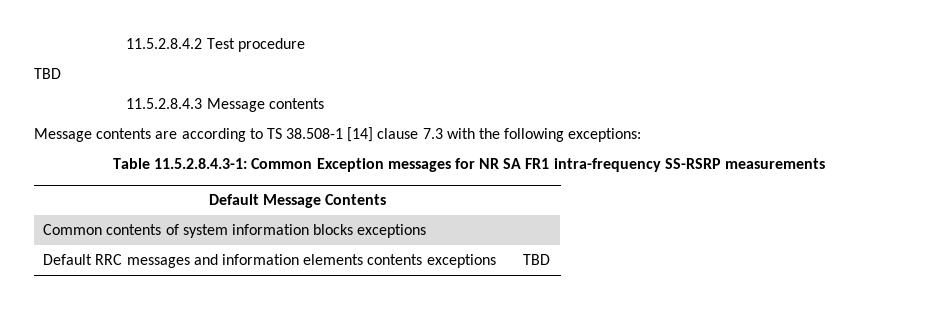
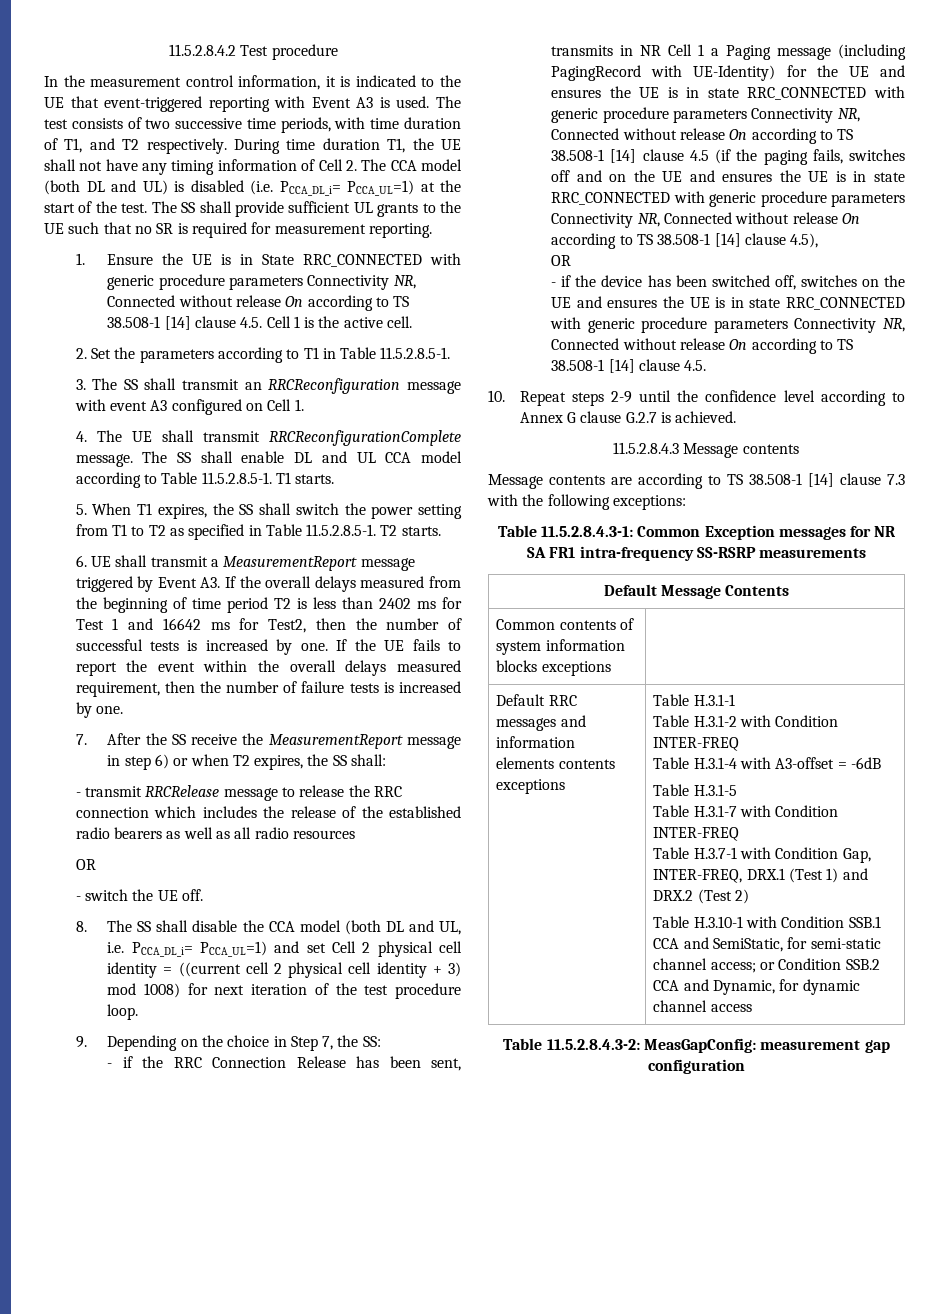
[34,68,61,79] TBD -> [44,75,461,90] [44,96,461,112] [44,117,461,133] [44,138,461,154] [44,159,463,175] [44,180,461,196] [44,201,462,217] [44,222,432,238] [75,253,462,267] [107,274,416,290] [107,295,410,311] [107,316,413,330] [75,347,451,363] [75,378,461,394] [74,399,304,415] [75,430,461,446] [75,451,462,467] [75,472,335,488] [75,503,462,519] [75,524,441,540] [75,555,415,571] [75,576,461,592] [75,597,463,613] [75,618,463,633] [75,639,462,655] [75,660,461,676] [75,681,461,697] [75,702,123,718] [75,733,462,749] [107,754,387,770] [75,785,402,801] [75,806,461,818] [75,827,355,839] [75,859,96,870] [75,889,203,901] [75,920,462,935] [107,941,462,957] [107,962,462,978] [107,983,461,999] [107,1004,139,1020] [75,1035,381,1051] [107,1056,461,1071] [551,44,906,60] [551,65,905,81] [551,86,905,100] [551,107,860,123] [551,128,854,144] [551,149,905,165] [551,170,906,182] [551,191,905,207] [551,212,860,228] [551,233,819,249] [551,255,572,266] [551,275,905,290] [551,296,905,310] [550,317,905,333] [551,338,854,354] [551,359,707,373] [488,390,905,406] [519,411,737,423] In the measurement control information, it is indicated to the UE that event-triggered reporting with Event A3 is used. The test consists of two successive time periods, with time duration of T1, and T2 respectively. During time duration T1, the UE shall not have any timing information of Cell 2. The CCA model (both DL and UL) is disabled (i.e. PCCA_DL_i= PCCA_UL=1) at the start of the test. The SS shall provide sufficient UL grants to the UE such that no SR is required for measurement reporting. // 1. Ensure the UE is in State RRC_CONNECTED with generic procedure parameters Connectivity NR, Connected without release On according to TS 38.508-1 [14] clause 4.5. Cell 1 is the active cell. // 2. Set the parameters according to T1 in Table 11.5.2.8.5-1. // 3. The SS shall transmit an RRCReconfiguration message with event A3 configured on Cell 1. // 4. The UE shall transmit RRCReconfigurationComplete message. The SS shall enable DL and UL CCA model according to Table 11.5.2.8.5-1. T1 starts. // 5. When T1 expires, the SS shall switch the power setting from T1 to T2 as specified in Table 11.5.2.8.5-1. T2 starts. // 6. UE shall transmit a MeasurementReport message triggered by Event A3. If the overall delays measured from the beginning of time period T2 is less than 2402 ms for Test 1 and 16642 ms for Test2, then the number of successful tests is increased by one. If the UE fails to report the event within the overall delays measured requirement, then the number of failure tests is increased by one. // 7. After the SS receive the MeasurementReport message in step 6) or when T2 expires, the SS shall: // - transmit RRCRelease message to release the RRC connection which includes the release of the established radio bearers as well as all radio resources // OR // - switch the UE off. // 8. The SS shall disable the CCA model (both DL and UL, i.e. PCCA_DL_i= PCCA_UL=1) and set Cell 2 physical cell identity = ((current cell 2 physical cell identity + 3) mod 1008) for next iteration of the test procedure loop. // 9. Depending on the choice in Step 7, the SS: // - if the RRC Connection Release has been sent, transmits in NR Cell 1 a Paging message (including PagingRecord with UE-Identity) for the UE and ensures the UE is in state RRC_CONNECTED with generic procedure parameters Connectivity NR, Connected without release On according to TS 38.508-1 [14] clause 4.5 (if the paging fails, switches off and on the UE and ensures the UE is in state RRC_CONNECTED with generic procedure parameters Connectivity NR, Connected without release On according to TS 38.508-1 [14] clause 4.5), // OR // - if the device has been switched off, switches on the UE and ensures the UE is in state RRC_CONNECTED with generic procedure parameters Connectivity NR, Connected without release On according to TS 38.508-1 [14] clause 4.5. // 10. Repeat steps 2-9 until the confidence level according to Annex G clause G.2.7 is achieved.
[523,254,551,265] TBD -> [653,694,735,706] [653,715,839,727] [653,737,740,751] [653,757,881,769] [653,784,737,796] [653,805,839,817] [653,827,740,841] [653,847,871,863] [653,868,868,883] [653,889,750,904] [653,916,881,928] [653,937,881,952] [653,958,880,973] [653,979,860,995] [653,1000,752,1012] [503,1038,890,1053] [648,1059,745,1074] Table H.3.1-1 // Table H.3.1-2 with Condition INTER-FREQ // Table H.3.1-4 with A3-offset = -6dB // Table H.3.1-5 // Table H.3.1-7 with Condition INTER-FREQ // Table H.3.7-1 with Condition Gap, INTER-FREQ, DRX.1 (Test 1) and DRX.2 (Test 2) // Table H.3.10-1 with Condition SSB.1 CCA and SemiStatic, for semi-static channel access; or Condition SSB.2 CCA and Dynamic, for dynamic channel access // Table 11.5.2.8.4.3-2: MeasGapConfig: measurement gap configuration

